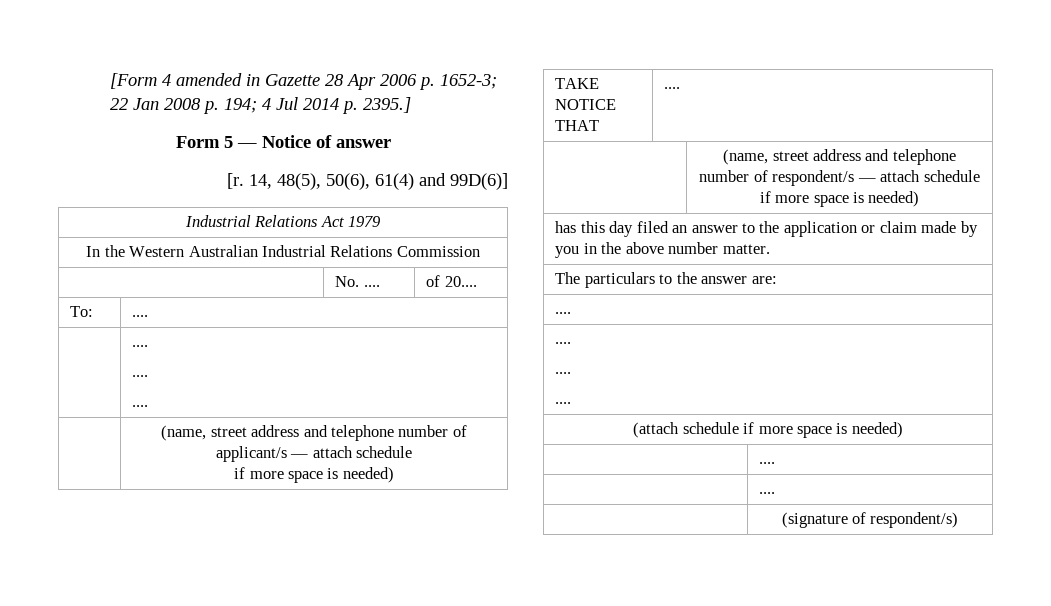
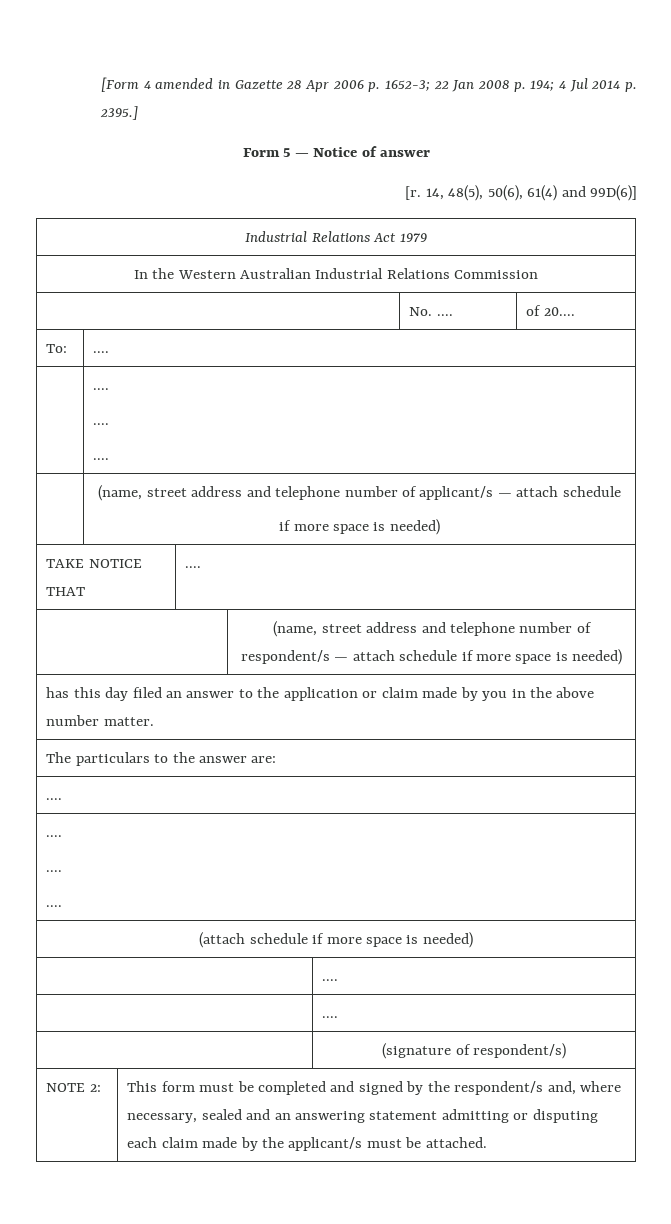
(959, 520) none -> [46,1083,101,1092] [127,1081,622,1095] [127,1109,598,1123] [127,1137,487,1151] // NOTE 2: | This form must be completed and signed by the respondent/s and, where necessary, sealed and an answering statement admitting or disputing each claim made by the applicant/s must be attached.

